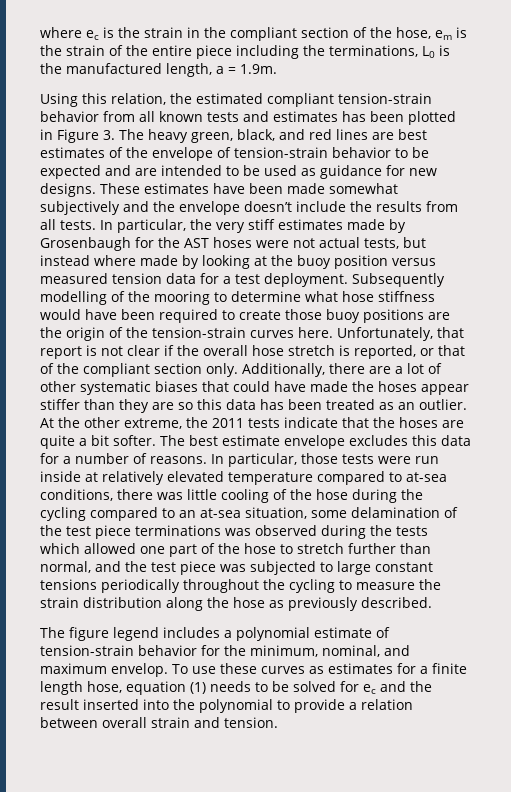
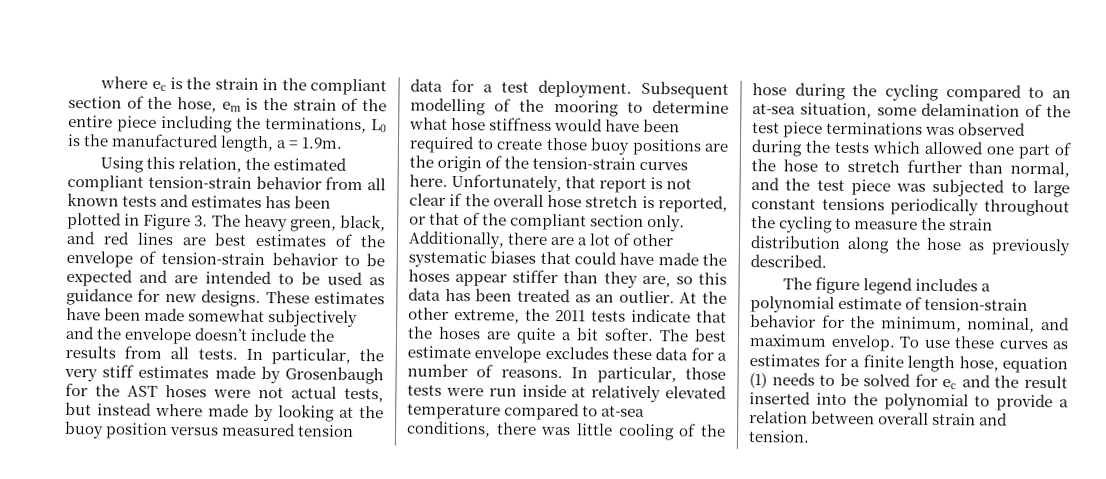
[352,273,445,287] Subsequently -> [641,80,729,99] Subsequent
[152,402,174,410] are -> [641,275,671,288] are,
[412,435,437,446] this -> [612,347,652,361] these

